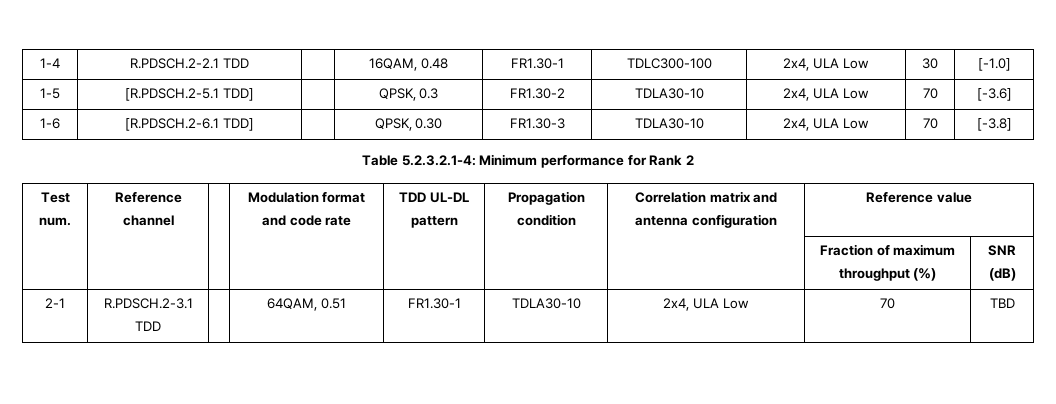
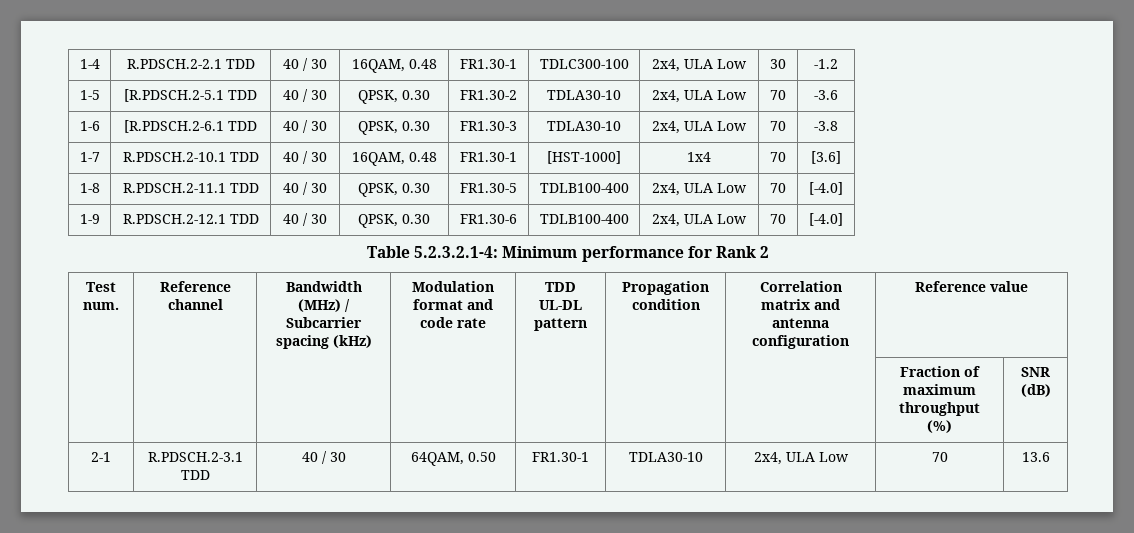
(249, 63) none -> [283,58,327,71] 40 / 30
[977,58,1011,71] [-1.0] -> [814,59,838,69] -1.2
[222,88,254,101] [378,88,439,101] TDD] | | QPSK, 0.3 -> [228,90,257,100] [283,89,327,102] [358,90,430,104] TDD | 40 / 30 | QPSK, 0.30
[976,88,1012,101] [-3.6] -> [814,90,838,100] -3.6
[222,118,254,131] TDD] | -> [228,121,257,131] [283,120,327,133] TDD | 40 / 30
[976,118,1012,131] [-3.8] -> [814,121,838,131] [79,152,100,162] [122,152,259,162] [283,151,327,164] [351,152,437,166] [460,152,517,162] [547,151,621,164] [687,152,711,162] [770,152,786,162] [811,151,841,164] [79,183,100,193] [122,183,259,193] [283,182,327,195] [358,183,430,197] [460,183,517,193] [539,183,629,193] [652,183,747,196] [770,183,786,193] [809,182,843,195] [79,214,100,224] [122,214,259,224] [283,213,327,226] [358,214,430,228] [460,214,517,224] [539,214,629,224] [652,214,747,227] [770,214,786,224] [809,213,843,226] -3.8 // 1-7 | R.PDSCH.2-10.1 TDD | 40 / 30 | 16QAM, 0.48 | FR1.30-1 | [HST-1000] | 1x4 | 70 | [3.6] // 1-8 | R.PDSCH.2-11.1 TDD | 40 / 30 | QPSK, 0.30 | FR1.30-5 | TDLB100-400 | 2x4, ULA Low | 70 | [-4.0] // 1-9 | R.PDSCH.2-12.1 TDD | 40 / 30 | QPSK, 0.30 | FR1.30-6 | TDLB100-400 | 2x4, ULA Low | 70 | [-4.0]
(174, 220) none -> [285,281,362,292] [298,299,350,312] [286,317,362,328] [275,335,372,349] Bandwidth (MHz) / Subcarrier spacing (kHz)
(161, 326) none -> [301,451,346,464] 40 / 30
[320,298,346,309] 0.51 -> [467,452,496,462] 0.50
[989,298,1015,308] TBD -> [1021,452,1050,462] 13.6

